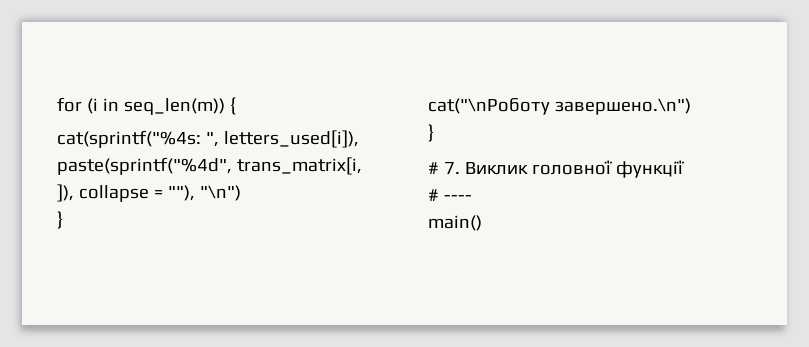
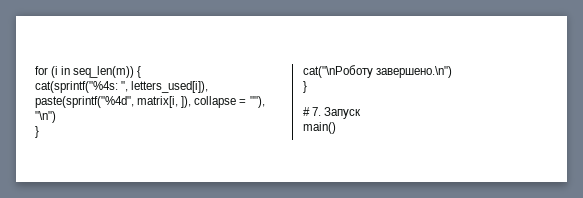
[236,157,362,175] trans_matrix[i, -> [137,96,179,108] matrix[i,
[464,160,684,178] [428,189,472,201] Виклик головної функції // # ---- -> [324,107,362,119] Запуск

